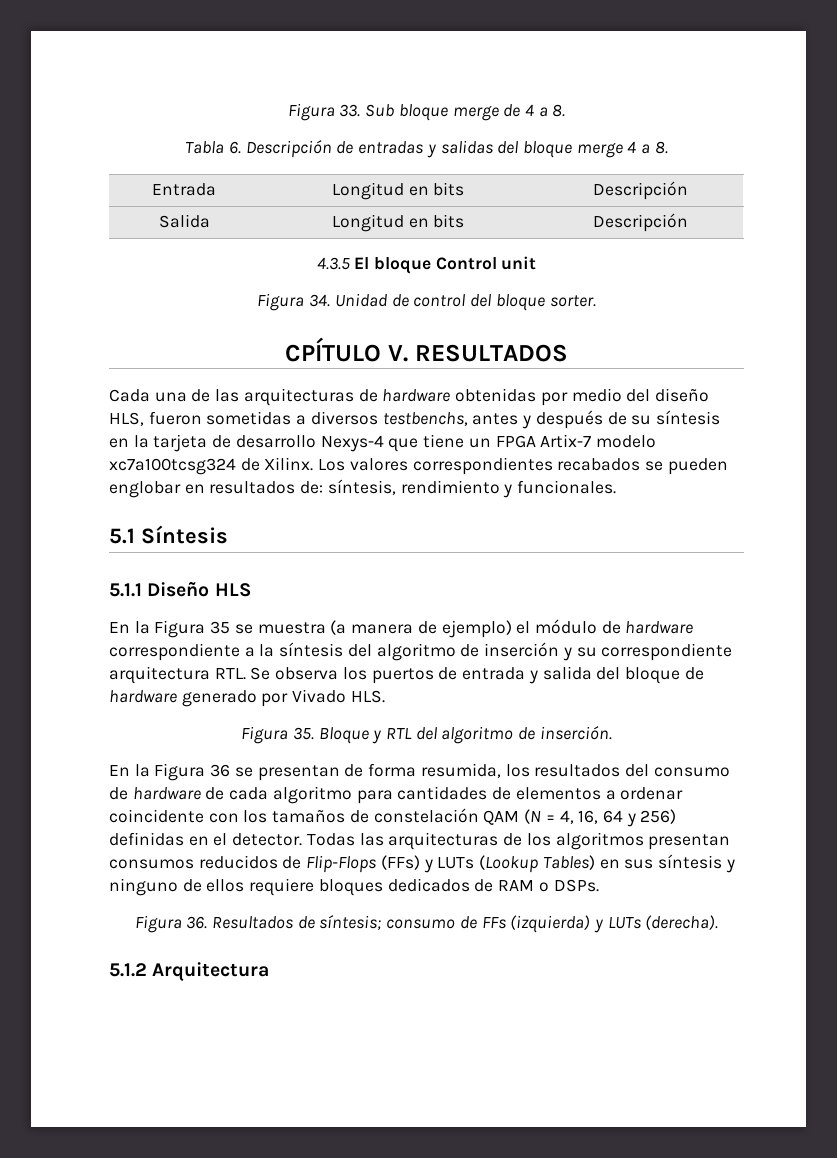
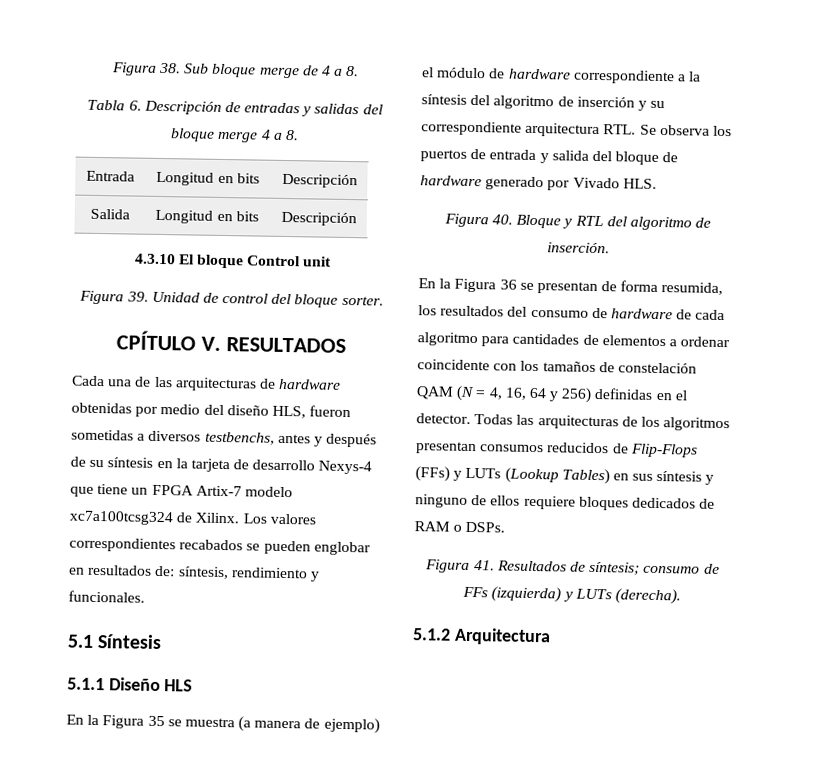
[287,103,361,121] Figura 33. -> [111,62,181,76] Figura 38.
[316,257,350,270] 4.3.5 -> [133,253,176,265] 4.3.10
[309,294,331,307] 34. -> [126,291,149,302] 39.
[292,727,314,740] 35. -> [492,214,514,225] 40.
[186,916,208,929] 36. -> [473,560,495,571] 41.

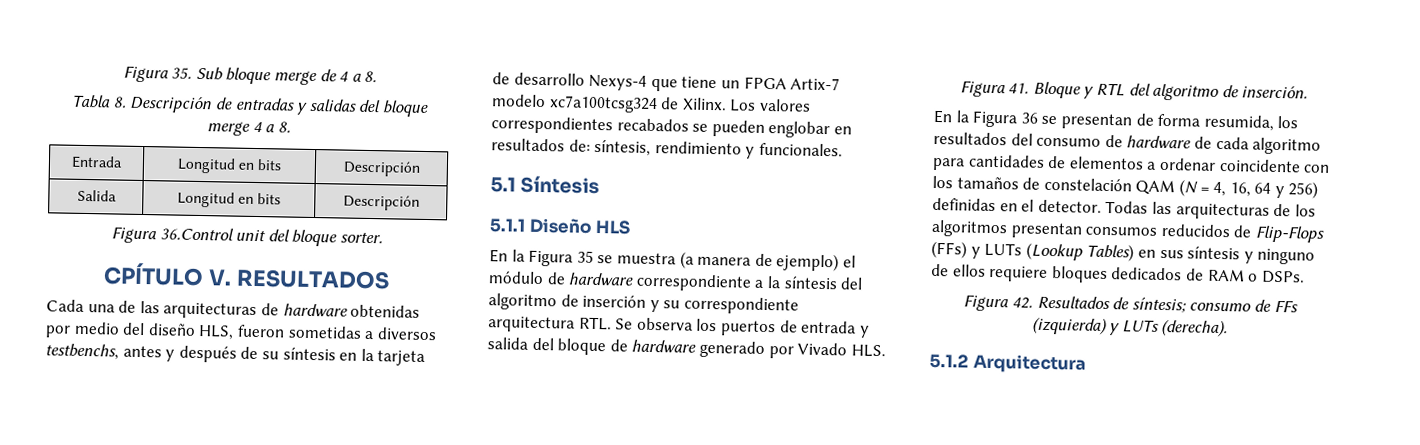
[111,62,181,76] Figura 38. -> [122,65,193,83] Figura 35.
[128,100,142,111] 6. -> [112,96,127,108] 8.
[133,253,333,269] [79,290,269,305] 4.3.10 El bloque Control unit // Figura 39. Unidad de control -> [111,226,267,244] Figura 36.Control unit
[492,214,514,225] 40. -> [1008,82,1030,94] 41.
[473,560,495,571] 41. -> [1012,296,1034,309] 42.

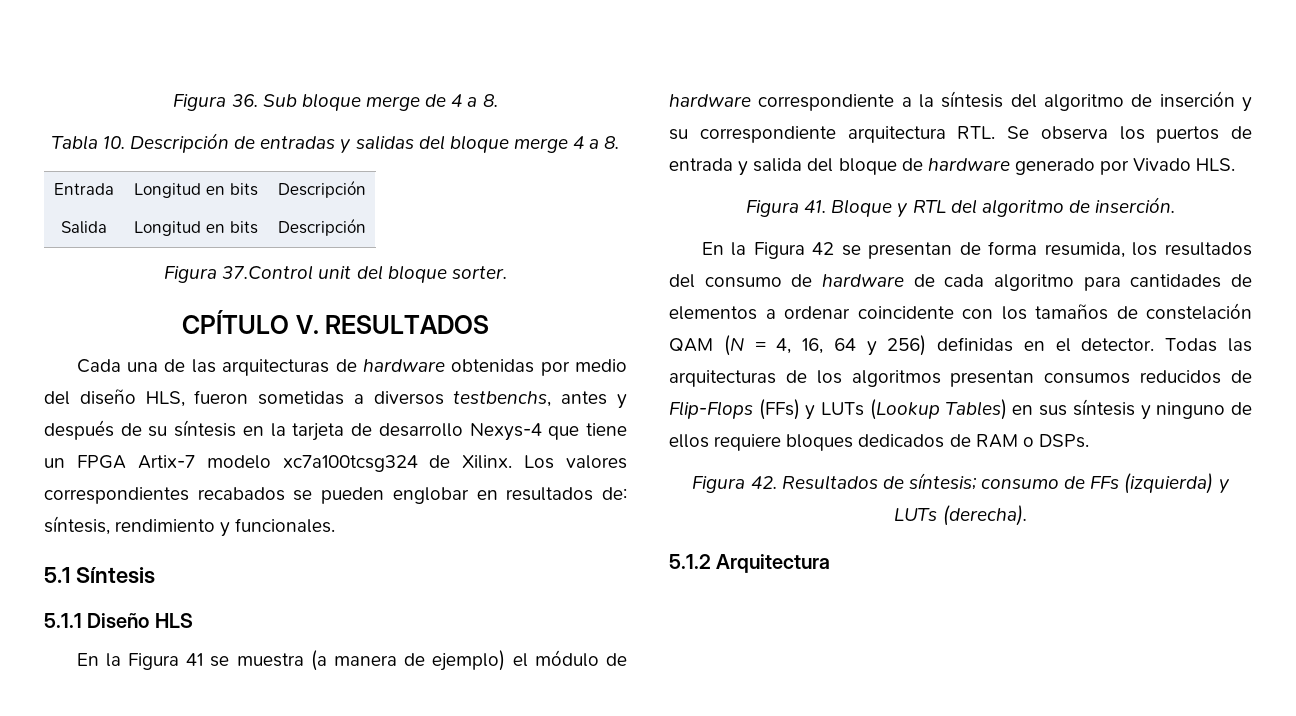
[122,65,193,83] Figura 35. -> [173,94,258,111] Figura 36.
[112,96,127,108] 8. -> [102,136,125,149] 10.
[159,227,234,241] 36.Control -> [222,265,314,280] 37.Control
[576,250,594,263] 35 -> [186,653,204,666] 41
[1020,112,1038,124] 36 -> [812,242,835,255] 42

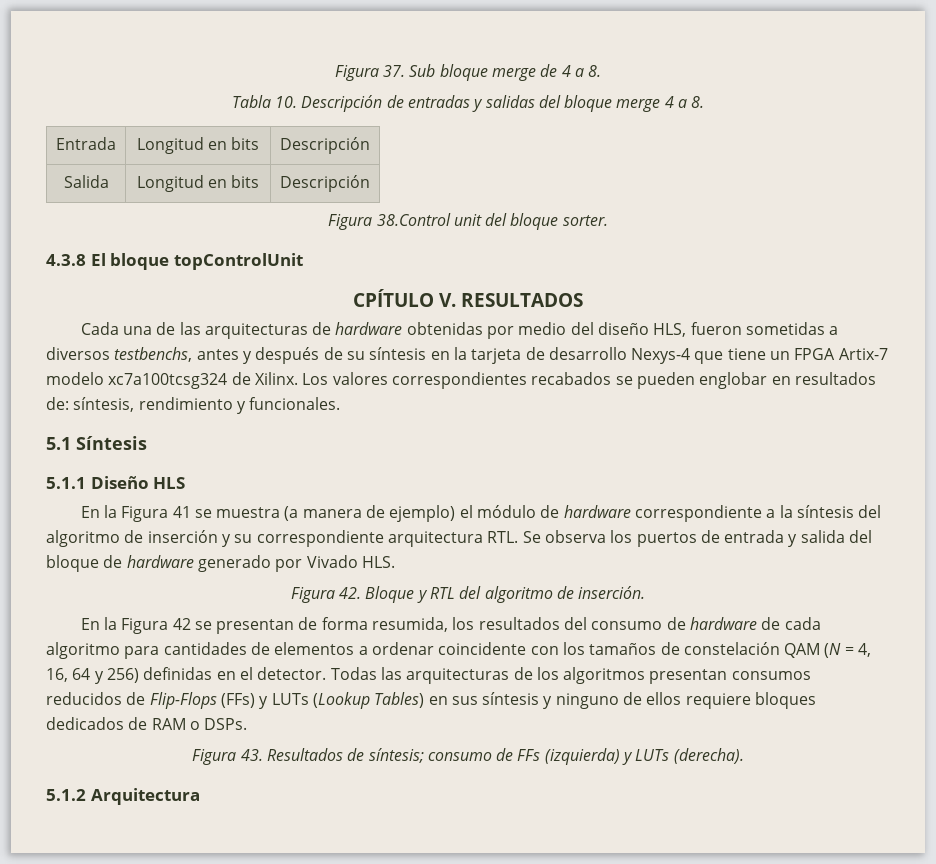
[173,94,258,111] Figura 36. -> [334,65,406,81] Figura 37.
[222,265,314,280] 37.Control -> [376,213,451,226] 38.Control
(507, 272) none -> [46,253,303,270] // 4.3.8 El bloque topControlUnit
[804,200,827,213] 41. -> [339,587,362,599] 42.
[750,476,777,489] 42. -> [240,749,263,761] 43.

